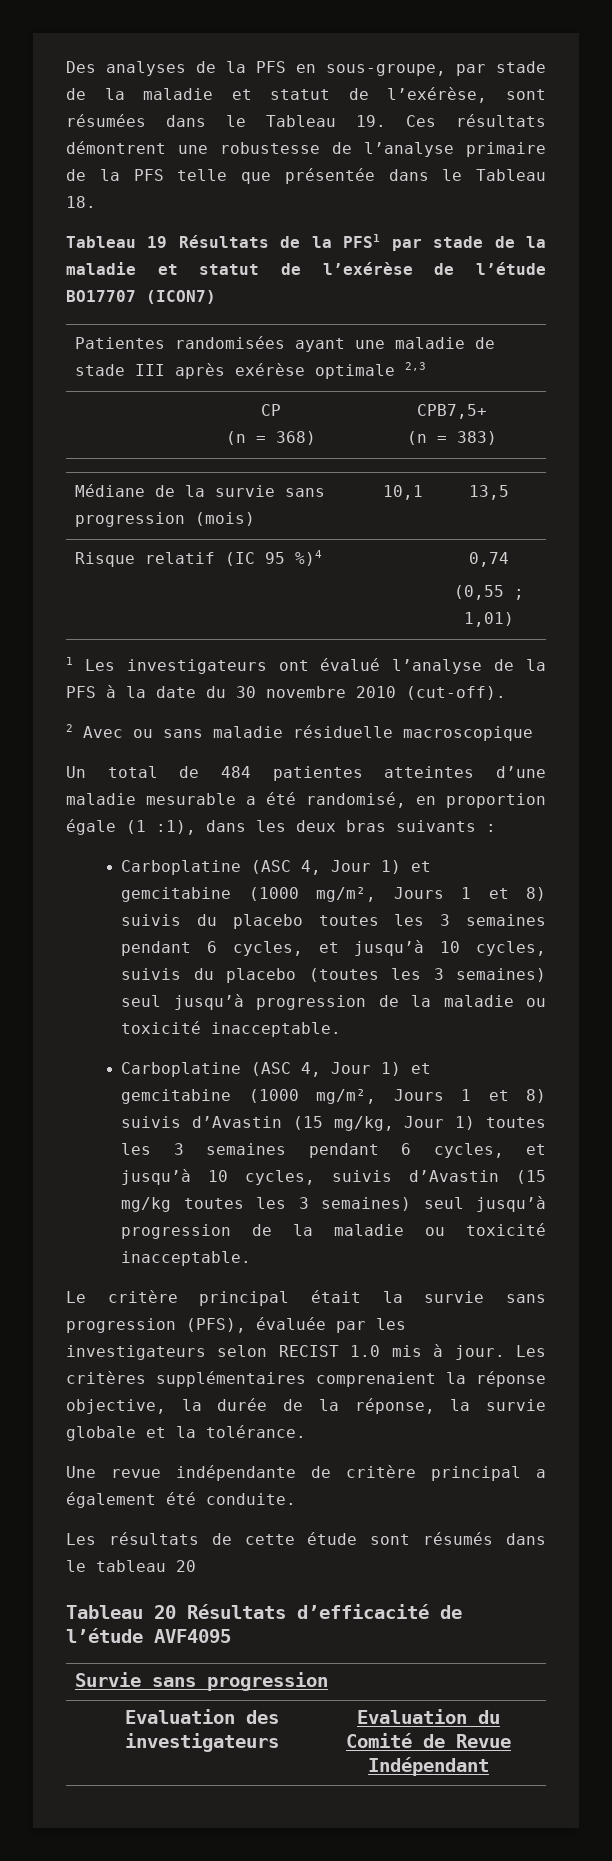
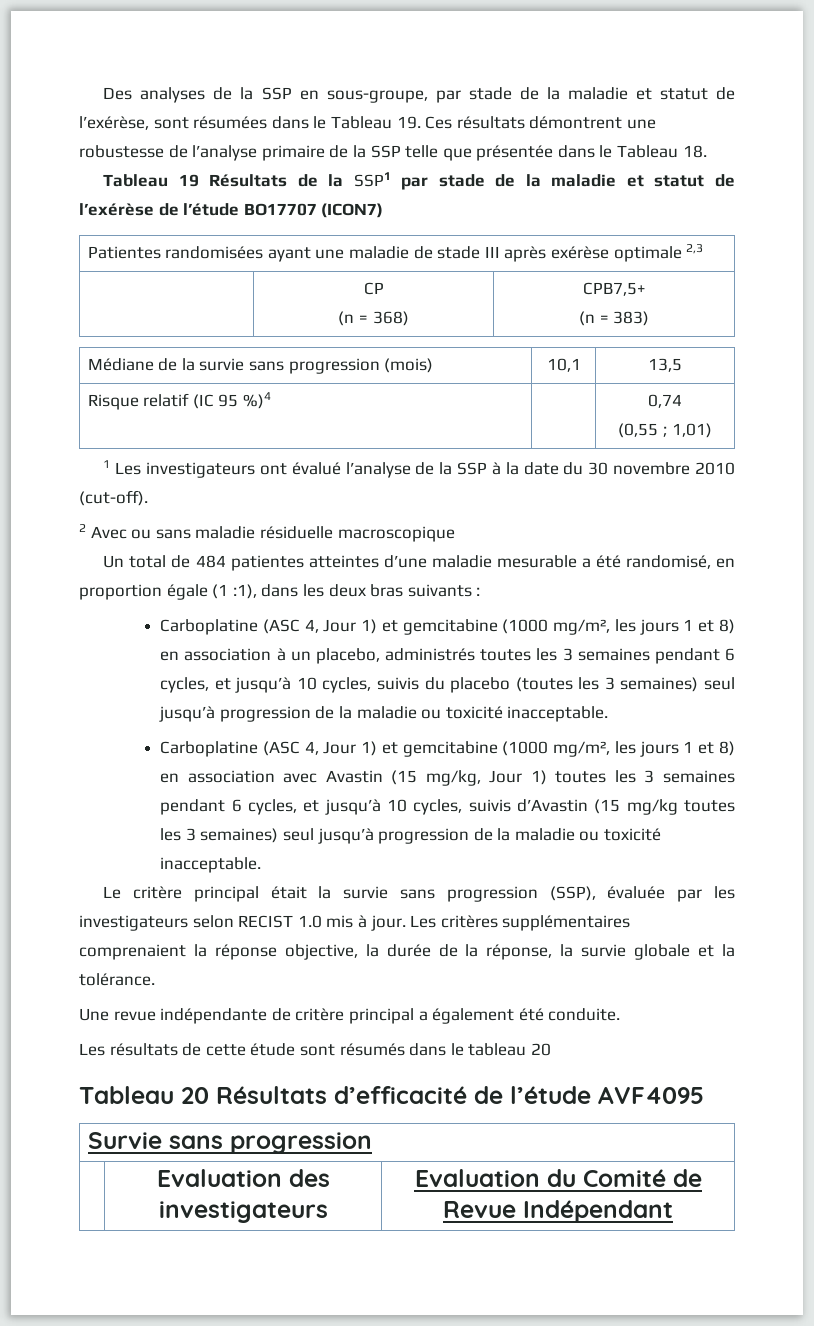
[256,61,286,73] PFS -> [261,87,292,100] SSP
[133,169,164,181] PFS -> [370,145,401,158] SSP
[343,234,381,248] PFS1 -> [353,172,391,187] SSP1
[66,686,96,698] PFS -> [457,462,488,475] SSP
[393,887,546,901] [121,914,303,929] Jours 1 et 8) suivis du placebo -> [614,619,735,635] [160,648,476,664] les jours 1 et 8) en association à un placebo, administrés
[393,1089,546,1103] [121,1116,283,1128] Jours 1 et 8) suivis d’Avastin -> [614,741,735,757] [160,770,383,783] les jours 1 et 8) en association avec Avastin
[186,1318,246,1333] (PFS), -> [549,886,596,901] (SSP),

